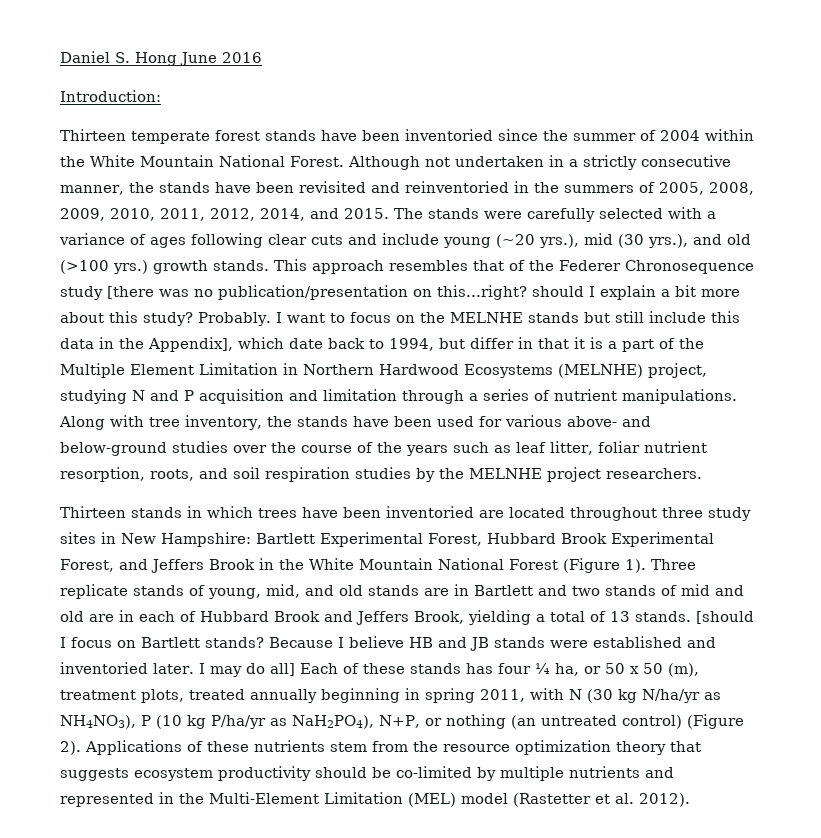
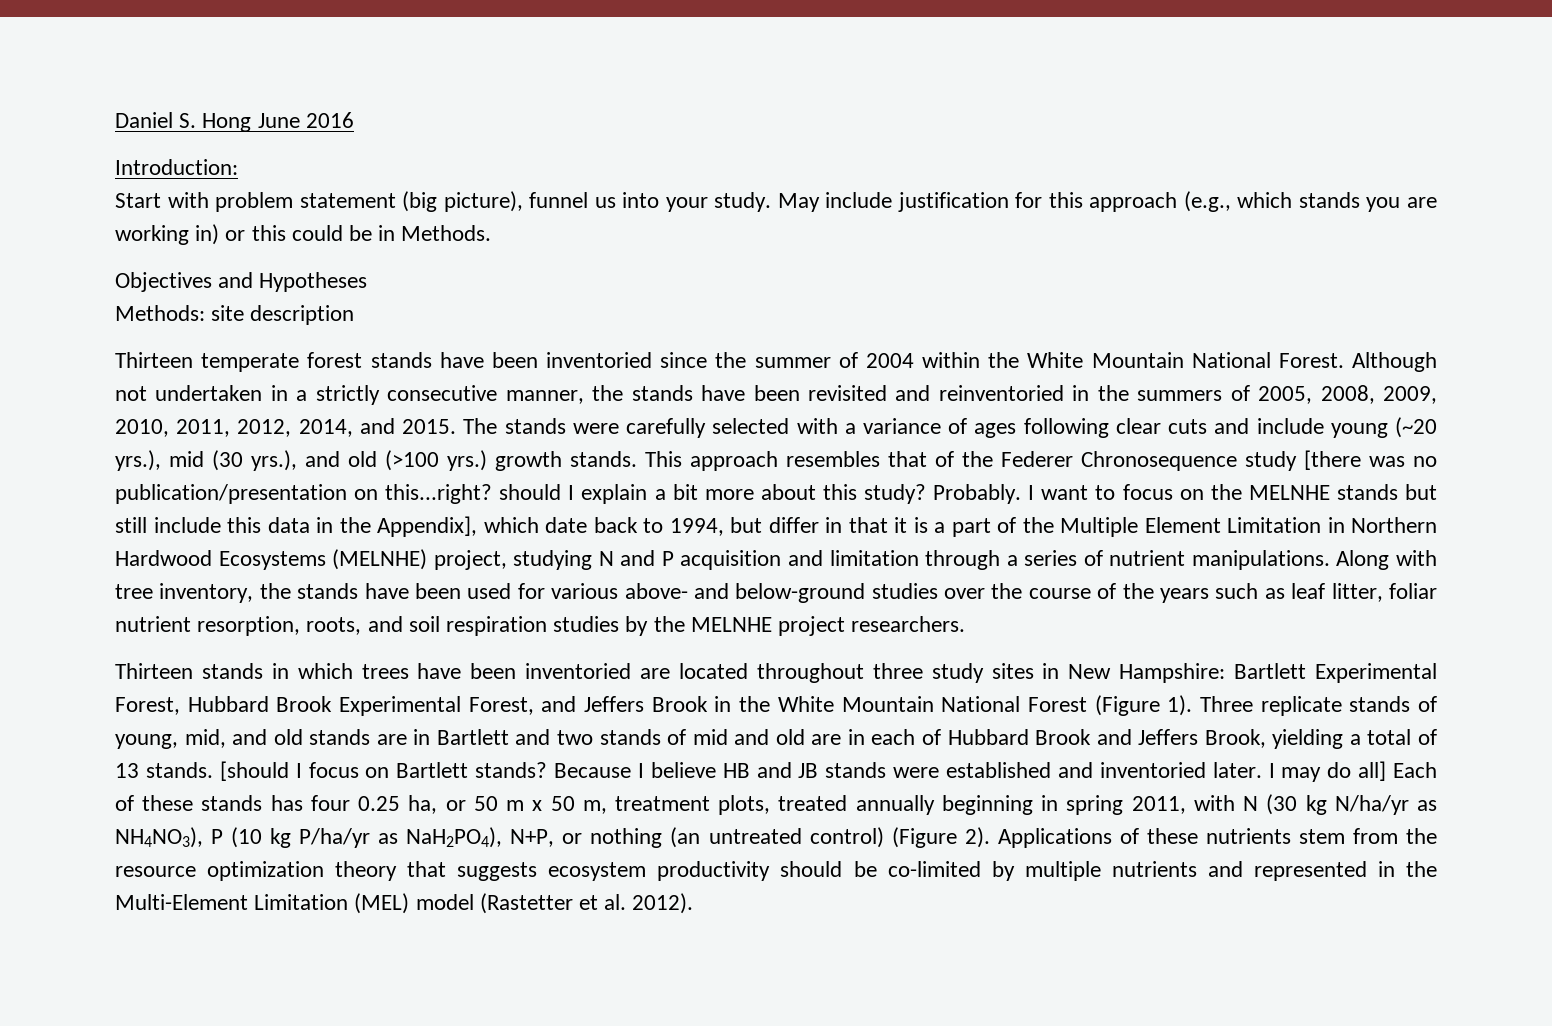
(161, 96) none -> [115,191,1438,212] [115,224,492,245] [115,272,368,292] [115,305,355,325] // Start with problem statement (big picture), funnel us into your study. May include justification for this approach (e.g., which stands you are working in) or this could be in Methods. // Objectives and Hypotheses // Methods: site description
[534,663,550,674] ¼ -> [358,796,401,811] 0.25
(625, 668) none -> [506,800,525,811] m
[667,663,699,677] (m), -> [582,800,607,814] m,

